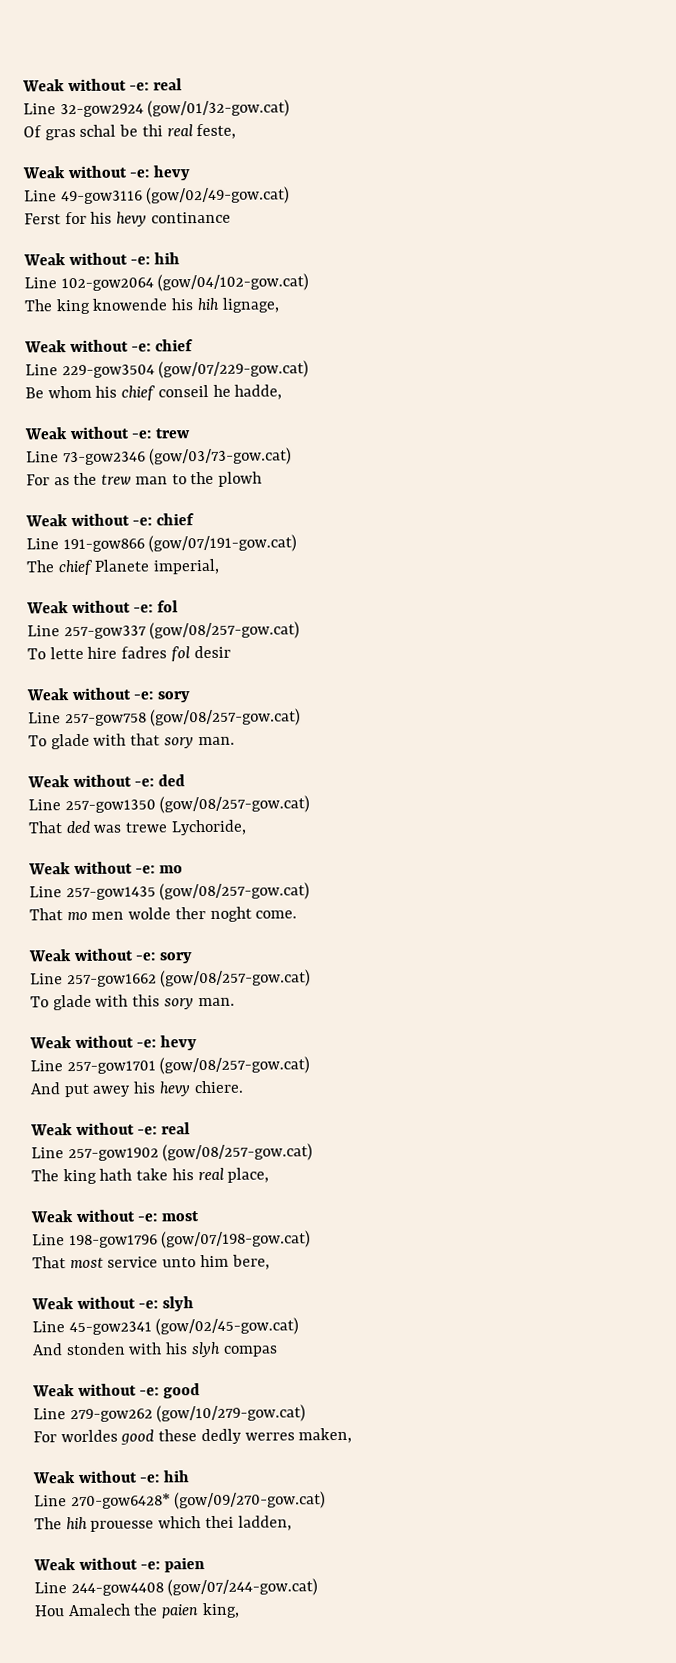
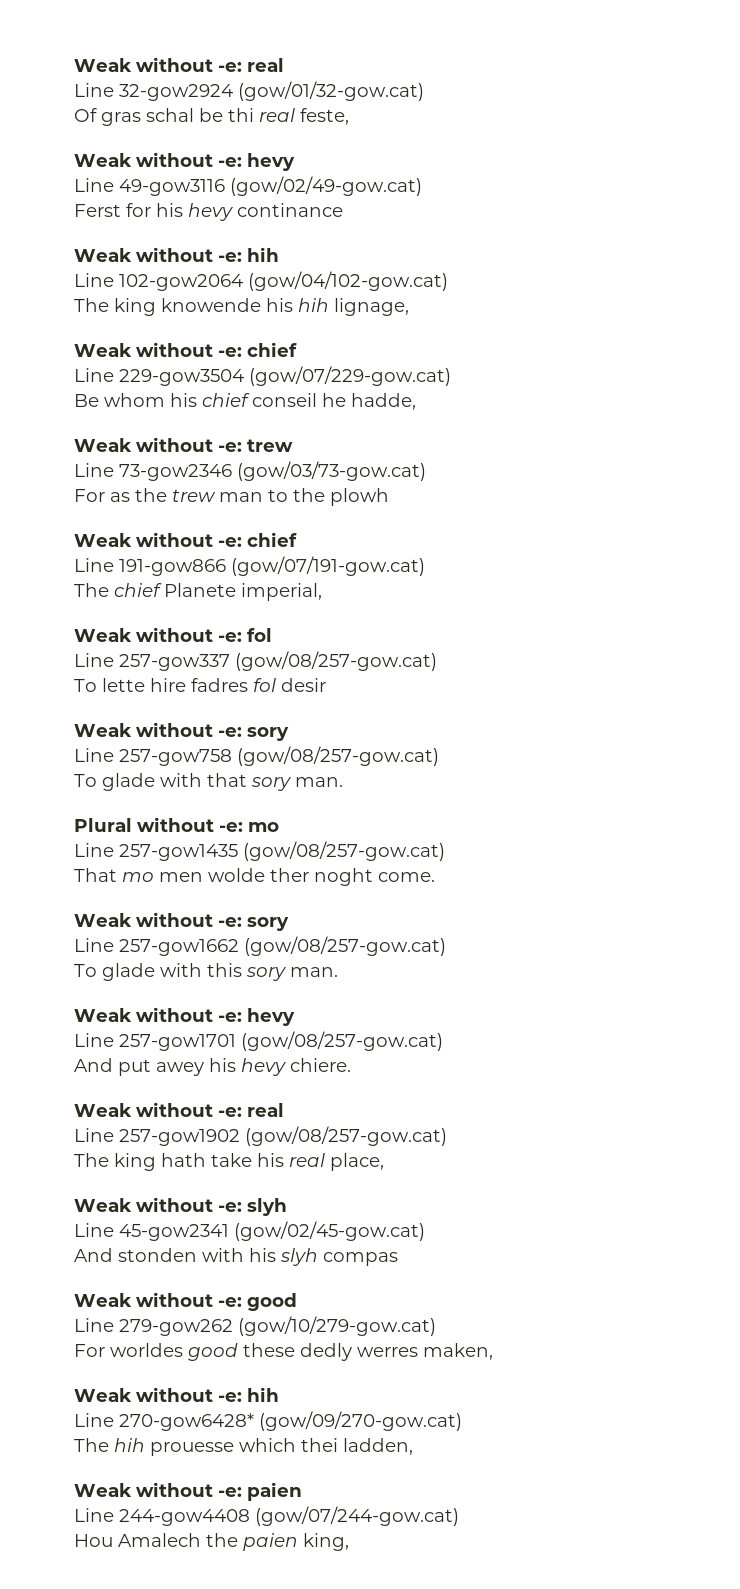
[27,774,186,788] [28,795,311,814] [28,819,247,836] [28,862,71,875] Weak without -e: ded // Line 257-gow1350 (gow/08/257-gow.cat) // That ded was trewe Lychoride, // Weak -> [74,818,132,832] Plural
[30,1209,200,1223] [32,1230,312,1249] [32,1254,270,1270] // Weak without -e: most // Line 198-gow1796 (gow/07/198-gow.cat) // That most service unto him bere, -> (384, 1162) none

